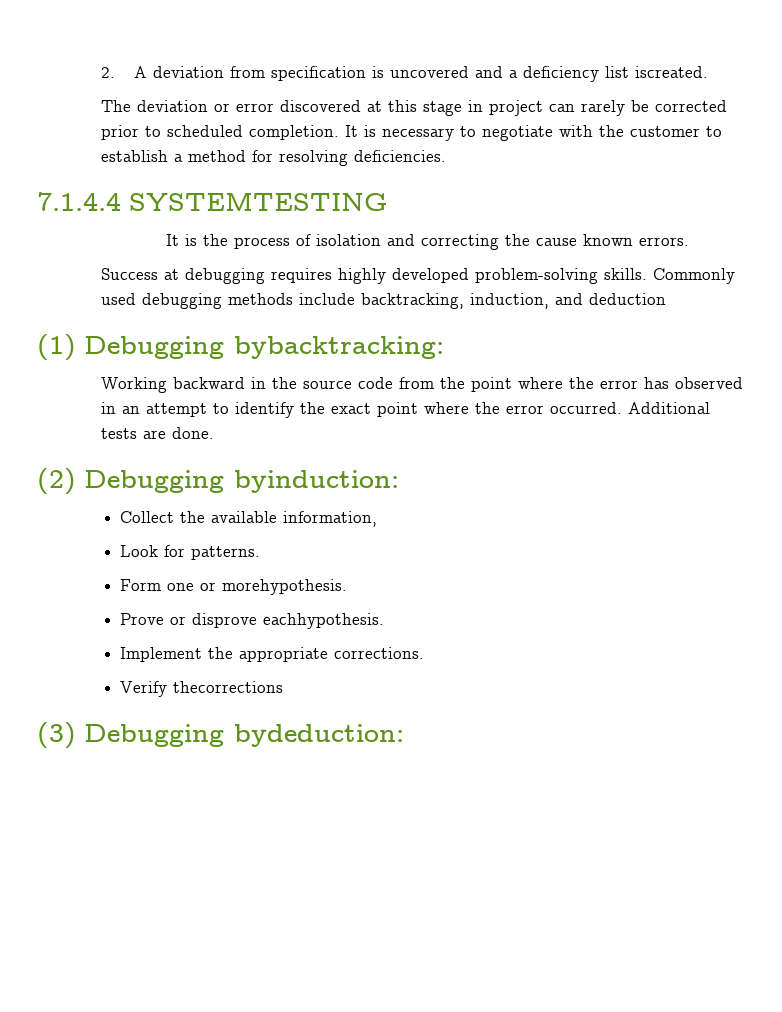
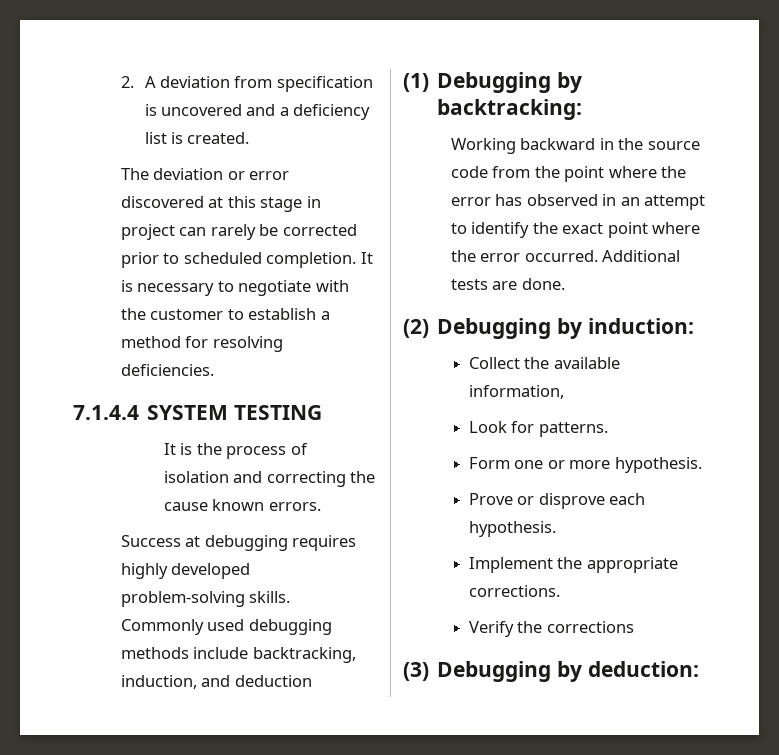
[634,66,708,78] iscreated. -> [171,132,250,144] is created.
[129,192,388,211] SYSTEMTESTING -> [147,405,322,420] SYSTEM TESTING
[234,336,445,359] bybacktracking: -> [556,72,582,93] [437,99,583,120] by backtracking:
[234,470,400,493] byinduction: -> [556,318,694,339] by induction:
[221,579,347,595] morehypothesis. -> [569,457,702,473] more hypothesis.
[262,613,384,629] eachhypothesis. -> [609,493,646,505] [468,521,556,537] each hypothesis.
[172,681,283,693] thecorrections -> [517,621,634,633] the corrections
[234,724,405,747] bydeduction: -> [556,661,699,682] by deduction:

